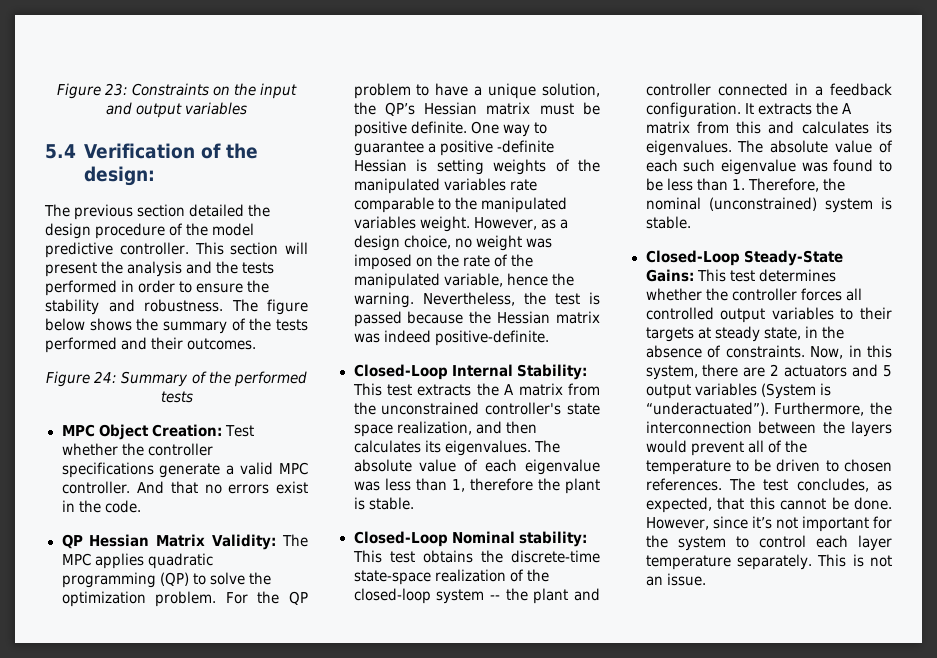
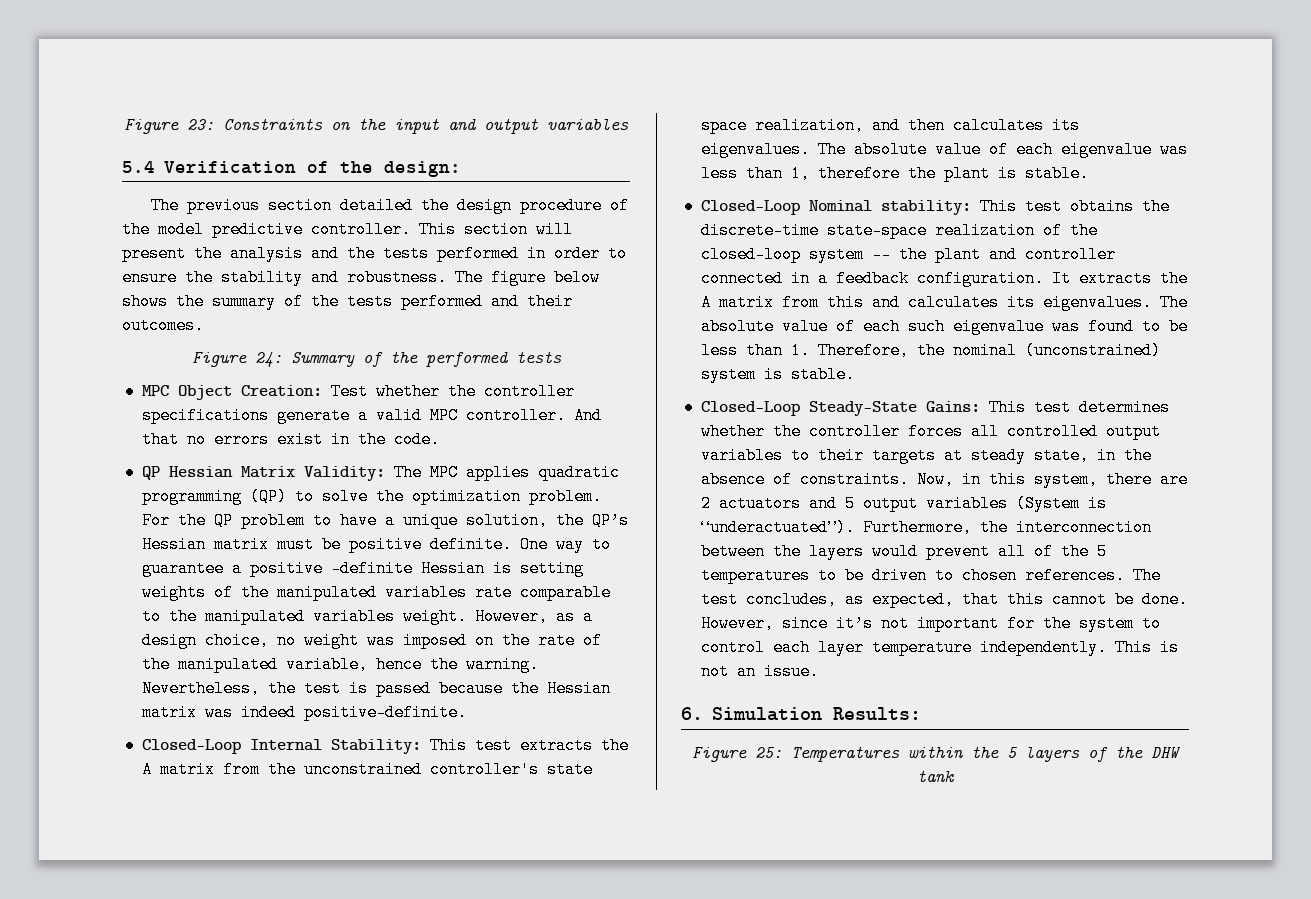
[645,460,731,475] temperature -> [1096,543,1107,560] [700,567,810,584] 5 temperatures
[736,554,812,570] separately. -> [979,639,1107,656] independently.
(706, 579) none -> [681,707,921,721] [692,746,1181,762] [917,770,954,782] // 6. Simulation Results: // Figure 25: Temperatures within the 5 layers of the DHW tank

